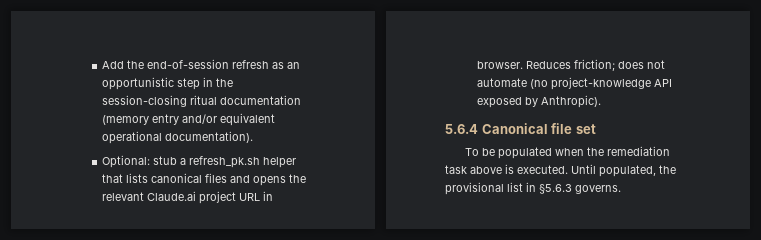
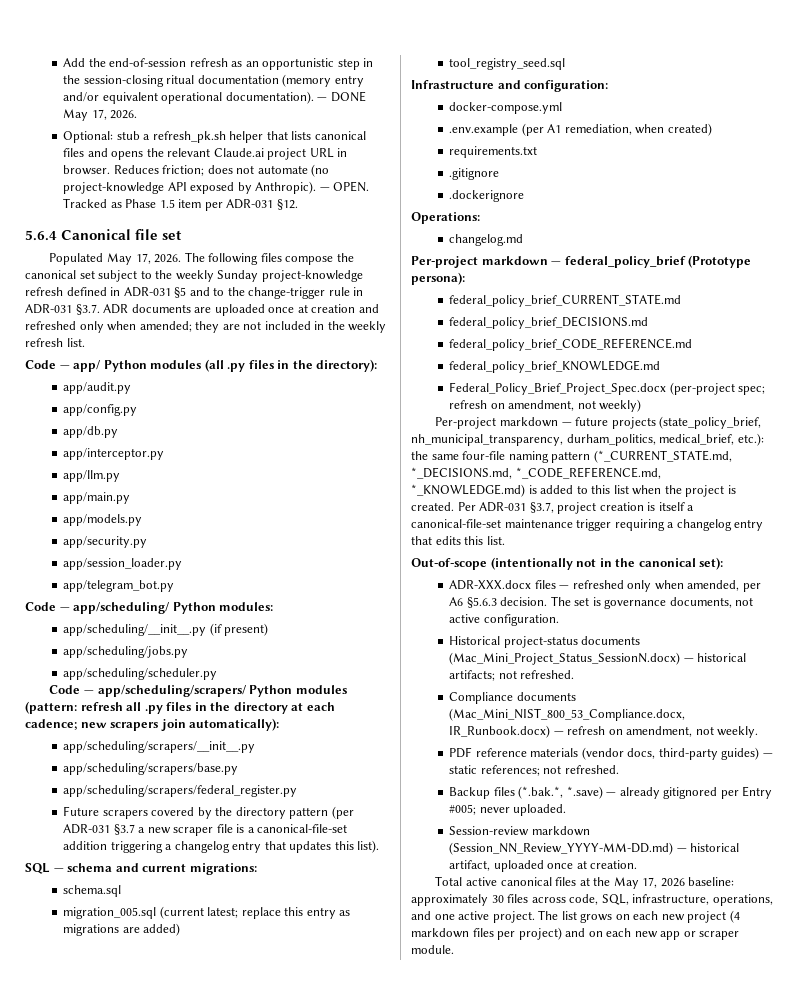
(253, 137) none -> [317,91,366,102] [63,109,138,121] — DONE May 17, 2026.
[445,123,596,134] [464,146,670,159] [445,164,676,177] [445,182,621,195] // 5.6.4 Canonical file set // To be populated when the remediation task above is executed. Until populated, the provisional list in §5.6.3 governs. -> [319,181,370,192] [63,198,298,211] [25,229,183,241] [49,252,354,265] [25,270,363,282] [25,287,364,299] [25,304,379,316] [25,321,387,333] [25,338,85,347] [25,359,378,372] [63,382,132,394] [63,404,138,416] [63,426,119,438] [63,448,165,460] [63,470,121,482] [63,492,131,504] [63,514,143,526] [63,536,148,548] [63,558,183,570] [63,580,175,592] [25,602,274,614] [63,623,269,636] [63,646,189,658] [63,668,218,680] [49,685,347,697] [25,701,335,714] [25,718,280,731] [63,741,256,753] [63,763,239,775] [63,785,298,797] [63,806,354,819] [63,824,348,836] [63,840,380,853] [25,863,257,875] [63,885,122,897] [63,906,351,919] [63,923,181,936] [449,58,566,70] [411,80,609,92] [449,102,563,114] [449,123,712,136] [449,146,538,158] [449,168,500,180] [449,190,525,202] [411,212,480,224] [449,234,524,246] [411,255,752,268] [411,272,465,285] [449,294,682,307] [449,316,649,329] [449,338,693,351] [449,360,661,373] [449,382,766,395] [449,399,642,412] [435,416,762,429] [411,433,764,446] [411,450,732,463] [411,467,661,479] [411,484,736,497] [411,502,695,514] [411,519,764,531] [411,536,505,545] [411,557,724,570] [449,580,761,592] [449,596,754,609] [449,614,559,626] [449,636,641,648] [449,652,747,665] [449,670,575,681] [449,692,576,704] [449,708,686,721] [449,725,759,738] [449,747,773,760] [449,765,619,776] [449,786,773,799] [449,804,567,816] [449,826,590,836] [449,842,740,855] [449,860,638,872] [435,876,735,889] [411,894,773,906] [411,910,740,923] [411,927,740,940] [411,945,454,954] — OPEN. Tracked as Phase 1.5 item per ADR-031 §12. // 5.6.4 Canonical file set // Populated May 17, 2026. The following files compose the canonical set subject to the weekly Sunday project-knowledge refresh defined in ADR-031 §5 and to the change-trigger rule in ADR-031 §3.7. ADR documents are uploaded once at creation and refreshed only when amended; they are not included in the weekly refresh list. // Code — app/ Python modules (all .py files in the directory): // app/audit.py // app/config.py // app/db.py // app/interceptor.py // app/llm.py // app/main.py // app/models.py // app/security.py // app/session_loader.py // app/telegram_bot.py // Code — app/scheduling/ Python modules: // app/scheduling/__init__.py (if present) // app/scheduling/jobs.py // app/scheduling/scheduler.py // Code — app/scheduling/scrapers/ Python modules (pattern: refresh all .py files in the directory at each cadence; new scrapers join automatically): // app/scheduling/scrapers/__init__.py // app/scheduling/scrapers/base.py // app/scheduling/scrapers/federal_register.py // Future scrapers covered by the directory pattern (per ADR-031 §3.7 a new scraper file is a canonical-file-set addition triggering a changelog entry that updates this list). // SQL — schema and current migrations: // schema.sql // migration_005.sql (current latest; replace this entry as migrations are added) // tool_registry_seed.sql // Infrastructure and configuration: // docker-compose.yml // .env.example (per A1 remediation, when created) // requirements.txt // .gitignore // .dockerignore // Operations: // changelog.md // Per-project markdown — federal_policy_brief (Prototype persona): // federal_policy_brief_CURRENT_STATE.md // federal_policy_brief_DECISIONS.md // federal_policy_brief_CODE_REFERENCE.md // federal_policy_brief_KNOWLEDGE.md // Federal_Policy_Brief_Project_Spec.docx (per-project spec; refresh on amendment, not weekly) // Per-project markdown — future projects (state_policy_brief, nh_municipal_transparency, durham_politics, medical_brief, etc.): the same four-file naming pattern (*_CURRENT_STATE.md, *_DECISIONS.md, *_CODE_REFERENCE.md, *_KNOWLEDGE.md) is added to this list when the project is created. Per ADR-031 §3.7, project creation is itself a canonical-file-set maintenance trigger requiring a changelog entry that edits this list. // Out-of-scope (intentionally not in the canonical set): // ADR-XXX.docx files — refreshed only when amended, per A6 §5.6.3 decision. The set is governance documents, not active configuration. // Historical project-status documents (Mac_Mini_Project_Status_SessionN.docx) — historical artifacts; not refreshed. // Compliance documents (Mac_Mini_NIST_800_53_Compliance.docx, IR_Runbook.docx) — refresh on amendment, not weekly. // PDF reference materials (vendor docs, third-party guides) — static references; not refreshed. // Backup files (*.bak.*, *.save) — already gitignored per Entry #005; never uploaded. // Session-review markdown (Session_NN_Review_YYYY-MM-DD.md) — historical artifact, uploaded once at creation. // Total active canonical files at the May 17, 2026 baseline: approximately 30 files across code, SQL, infrastructure, operations, and one active project. The list grows on each new project (4 markdown files per project) and on each new app or scraper module.

